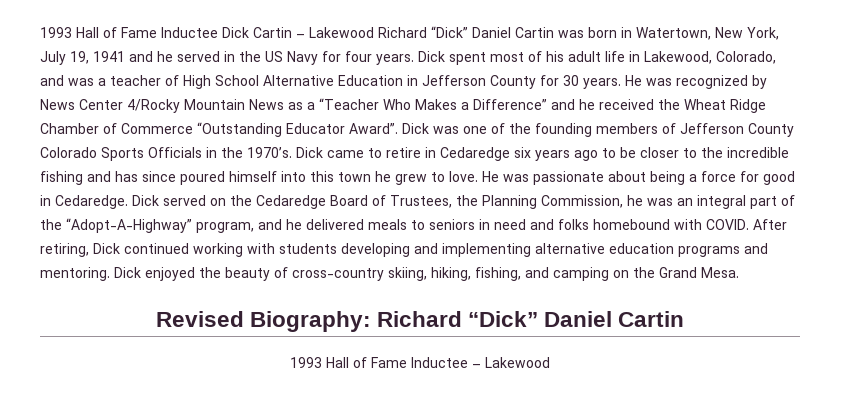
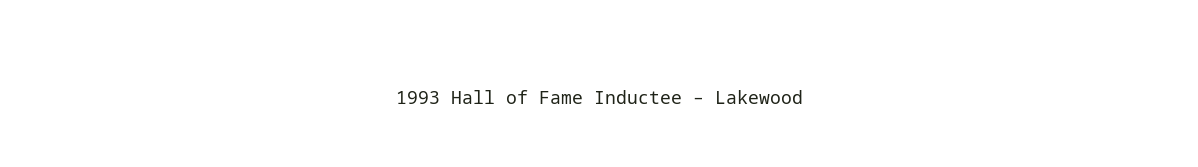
[40,26,779,40] [40,51,776,65] [40,75,767,89] [40,98,766,113] [40,122,794,137] [40,147,789,161] [40,171,795,185] [40,195,795,209] [40,218,787,233] [40,243,768,257] [40,267,739,281] [155,311,685,332] [290,357,468,368] 1993 Hall of Fame Inductee Dick Cartin – Lakewood Richard “Dick” Daniel Cartin was born in Watertown, New York, July 19, 1941 and he served in the US Navy for four years. Dick spent most of his adult life in Lakewood, Colorado, and was a teacher of High School Alternative Education in Jefferson County for 30 years. He was recognized by News Center 4/Rocky Mountain News as a “Teacher Who Makes a Difference” and he received the Wheat Ridge Chamber of Commerce “Outstanding Educator Award”. Dick was one of the founding members of Jefferson County Colorado Sports Officials in the 1970’s. Dick came to retire in Cedaredge six years ago to be closer to the incredible fishing and has since poured himself into this town he grew to love. He was passionate about being a force for good in Cedaredge. Dick served on the Cedaredge Board of Trustees, the Planning Commission, he was an integral part of the “Adopt-A-Highway” program, and he delivered meals to seniors in need and folks homebound with COVID. After retiring, Dick continued working with students developing and implementing alternative education programs and mentoring. Dick enjoyed the beauty of cross-country skiing, hiking, fishing, and camping on the Grand Mesa. // Revised Biography: Richard “Dick” Daniel Cartin // 1993 Hall of Fame Inductee -> [395,90,682,104] 1993 Hall of Fame Inductee

